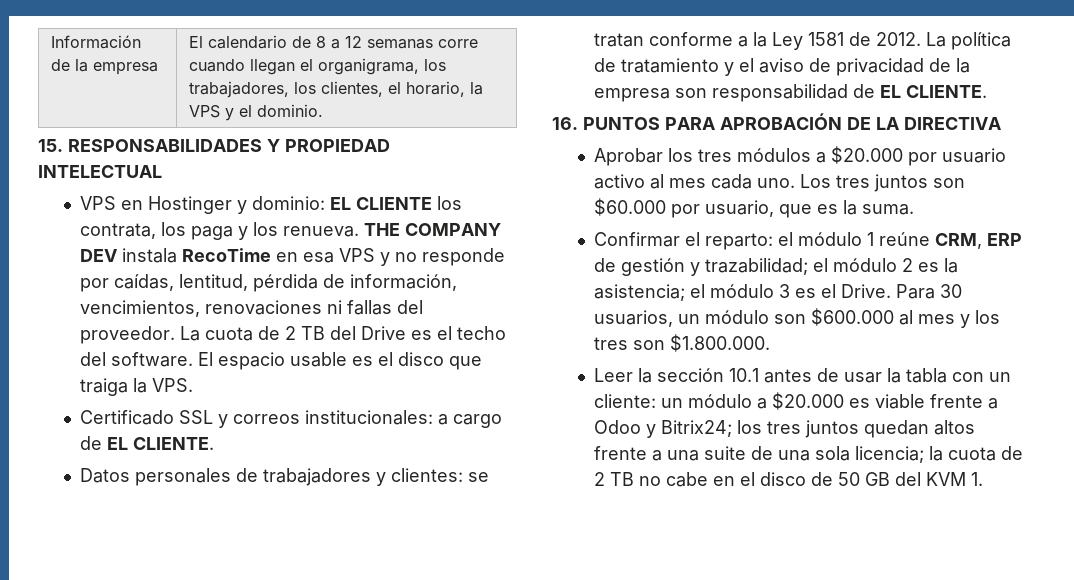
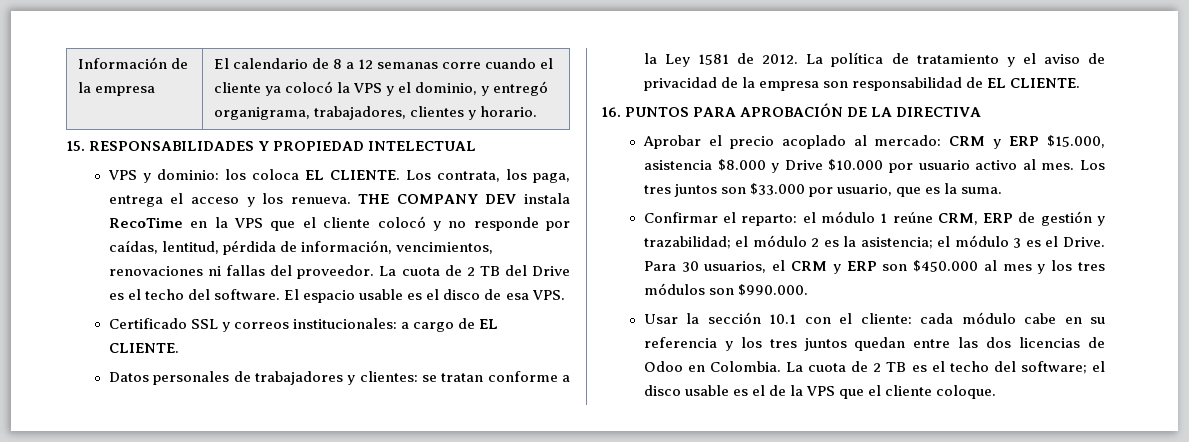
[249,58,446,75] [188,81,483,98] [188,104,323,121] llegan el organigrama, los trabajadores, los clientes, el horario, la VPS y el dominio. -> [540,58,554,69] [213,81,549,96] [213,106,537,120] el cliente ya colocó la VPS y el dominio, y entregó organigrama, trabajadores, clientes y horario.
[121,196,463,214] [80,222,234,240] en Hostinger y dominio: EL CLIENTE los contrata, los paga -> [142,169,570,183] [108,193,240,207] y dominio: los coloca EL CLIENTE. Los contrata, los paga, entrega el acceso
[303,248,376,263] esa VPS -> [214,216,426,231] la VPS que el cliente colocó
[449,356,483,370] [80,378,148,396] que traiga la -> [484,289,529,300] de esa
[668,146,904,164] los tres módulos a $20.000 -> [708,135,1105,149] [643,159,884,173] el precio acoplado al mercado: CRM y ERP $15.000, asistencia $8.000 y Drive $10.000
[669,174,796,189] mes cada uno. -> [1041,163,1075,170] mes.
[594,198,667,216] $60.000 -> [750,183,806,195] $33.000
[678,308,895,326] un módulo son $600.000 -> [772,260,979,274] el CRM y ERP son $450.000
[633,334,771,352] [594,368,1012,383] [594,392,999,410] [594,420,976,438] [594,446,1024,463] [594,472,984,487] son $1.800.000. // Leer la sección 10.1 antes de usar la tabla con un cliente: un módulo a $20.000 es viable frente a Odoo y Bitrix24; los tres juntos quedan altos frente a una suite de una sola licencia; la cuota de 2 TB no cabe en el disco de 50 GB del KVM 1. -> [643,283,808,296] [643,312,1105,324] [643,337,1106,351] [643,361,1105,374] [643,385,997,399] módulos son $990.000. // Usar la sección 10.1 con el cliente: cada módulo cabe en su referencia y los tres juntos quedan entre las dos licencias de Odoo en Colombia. La cuota de 2 TB es el techo del software; el disco usable es el de la VPS que el cliente coloque.

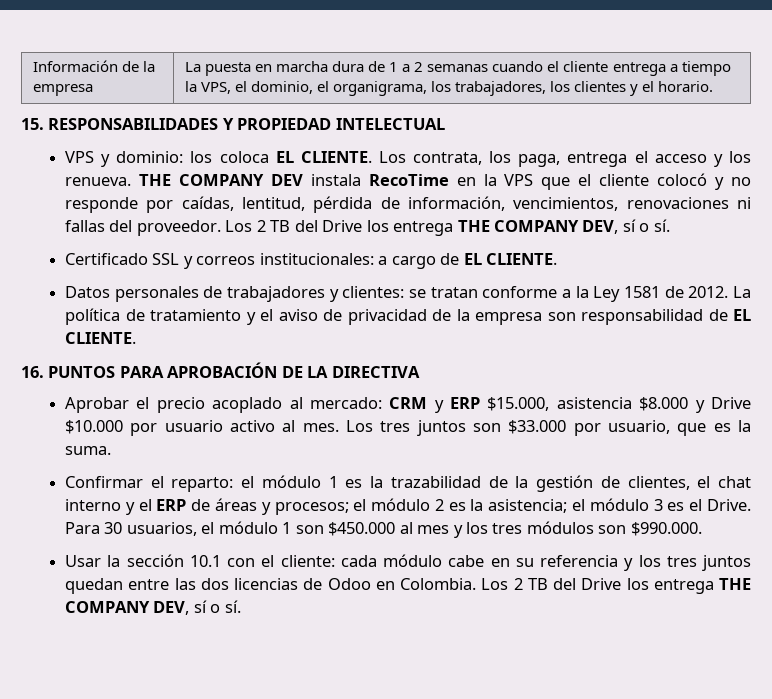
[213,58,554,69] [213,81,549,96] [213,106,476,120] El calendario de 8 a 12 semanas corre cuando el cliente ya colocó la VPS y el dominio, y entregó organigrama, trabajadores, clientes y -> [184,61,731,76] [184,81,655,96] La puesta en marcha dura de 1 a 2 semanas cuando el cliente entrega a tiempo la VPS, el dominio, el organigrama, los trabajadores, los clientes y el
[379,265,570,276] [108,289,565,303] La cuota de 2 TB del Drive es el techo del software. El espacio usable es el disco de esa VPS. -> [225,219,670,236] Los 2 TB del Drive los entrega THE COMPANY DEV, sí o sí.
[892,211,1105,226] [643,236,731,249] reúne CRM, ERP de gestión y trazabilidad; -> [345,475,752,492] [65,498,349,515] es la trazabilidad de la gestión de clientes, el chat interno y el ERP de áreas y procesos;
[791,261,877,274] CRM y ERP -> [218,521,292,534] módulo 1
[786,361,1105,374] [643,385,997,399] La cuota de 2 TB es el techo del software; el disco usable es el de la VPS que el cliente coloque. -> [481,578,751,594] [65,600,241,615] Los 2 TB del Drive los entrega THE COMPANY DEV, sí o sí.

